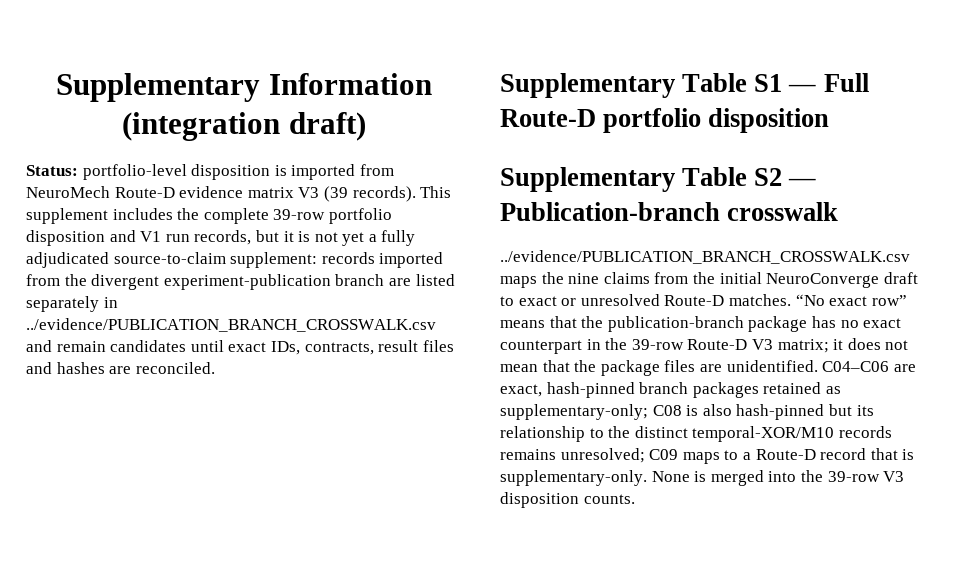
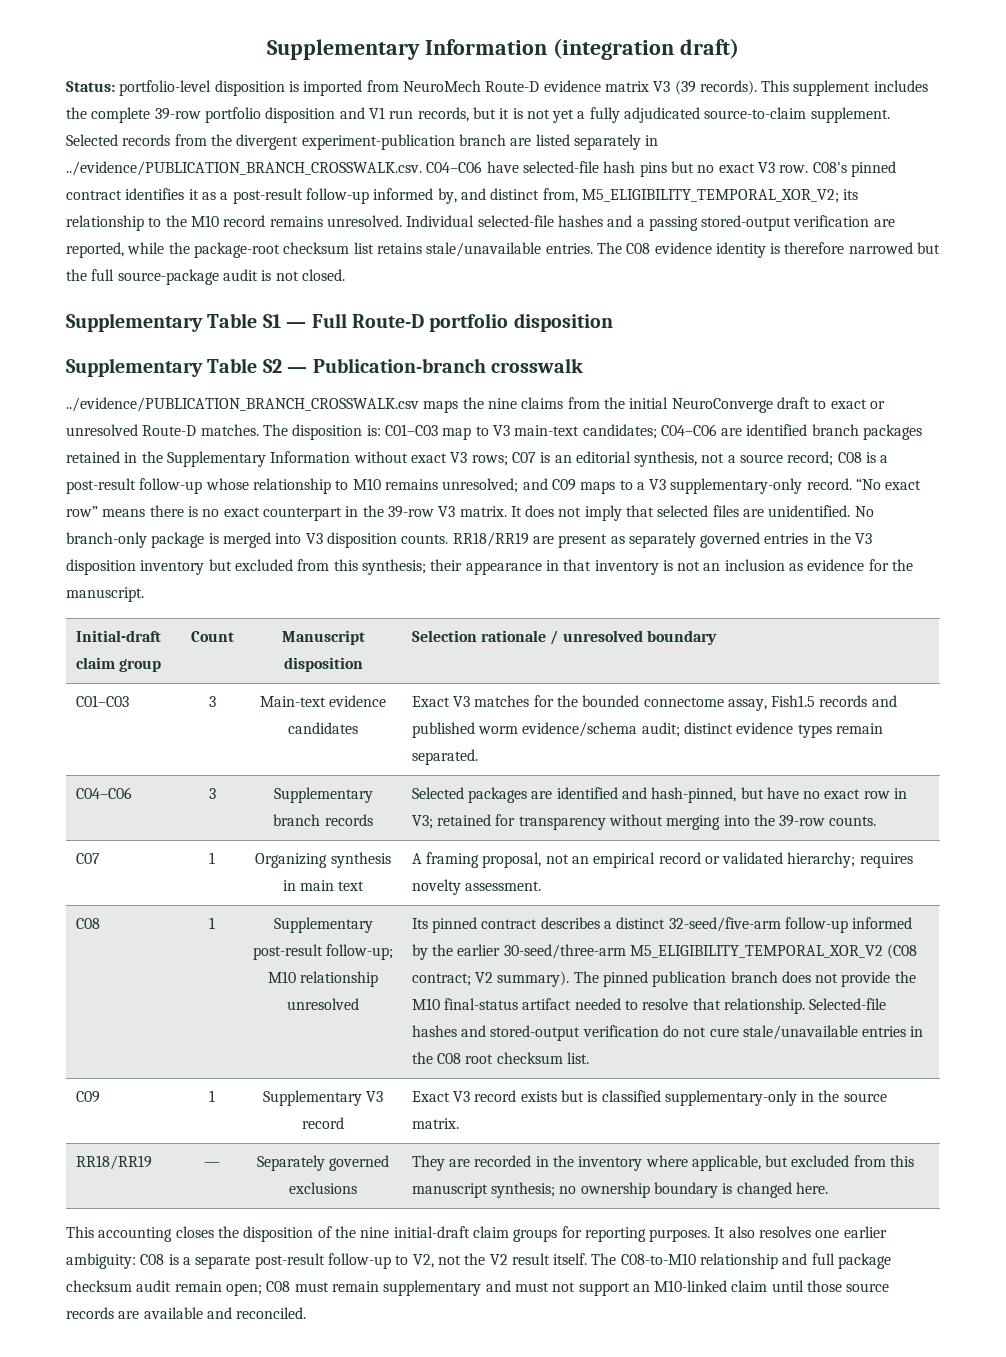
[230,252,444,268] supplement: records imported -> [810,107,890,123] [66,134,171,146] supplement. Selected records
[26,318,436,332] [26,340,454,355] [26,362,215,374] ../evidence/PUBLICATION_BRANCH_CROSSWALK.csv and remain candidates until exact IDs, contracts, result files and hashes are reconciled. -> [66,161,896,177] [66,188,859,204] [66,215,895,231] [66,242,941,258] [66,269,345,285] ../evidence/PUBLICATION_BRANCH_CROSSWALK.csv. C04–C06 have selected-file hash pins but no exact V3 row. C08's pinned contract identifies it as a post-result follow-up informed by, and distinct from, M5_ELIGIBILITY_TEMPORAL_XOR_V2; its relationship to the M10 record remains unresolved. Individual selected-file hashes and a passing stored-output verification are reported, while the package-root checksum list retains stale/unavailable entries. The C08 evidence identity is therefore narrowed but the full source-package audit is not closed.
[795,294,907,306] [500,316,836,332] “No exact row” means that the publication-branch package has -> [262,424,923,440] [66,451,889,467] [66,478,922,494] [66,505,198,517] The disposition is: C01–C03 map to V3 main-text candidates; C04–C06 are identified branch packages retained in the Supplementary Information without exact V3 rows; C07 is an editorial synthesis, not a source record; C08 is a post-result follow-up whose relationship to M10 remains unresolved; and C09 maps to a V3 supplementary-only record. “No exact row” means there is
[687,338,909,353] [500,360,916,376] [500,382,841,398] [500,404,874,420] [500,426,892,442] [500,448,915,464] [500,470,690,486] Route-D V3 matrix; it does not mean that the package files are unidentified. C04–C06 are exact, hash-pinned branch packages retained as supplementary-only; C08 is also hash-pinned but its relationship to the distinct temporal-XOR/M10 records remains unresolved; C09 maps to a Route-D record that is supplementary-only. None -> [438,505,874,521] [66,532,205,548] V3 matrix. It does not imply that selected files are unidentified. No branch-only package
[800,470,880,482] the 39-row -> (302, 538) none
(635, 499) none -> [452,532,873,548] [66,559,914,575] [66,587,144,602] [75,630,161,642] [75,657,161,672] [190,631,234,642] [281,630,365,645] [283,657,363,672] [411,630,717,645] [75,695,129,707] [208,696,216,707] [259,695,387,707] [288,722,358,734] [411,695,897,711] [411,722,883,738] [411,749,478,765] [75,787,132,799] [208,788,216,799] [273,787,373,803] [273,814,373,826] [411,787,908,803] [411,814,877,830] [75,853,100,864] [209,852,215,864] [255,852,391,868] [282,880,365,891] [411,852,913,868] [411,879,541,895] [75,918,100,929] [209,917,215,929] [273,917,373,933] [252,944,394,960] [267,971,379,987] [287,998,359,1010] [411,917,913,933] [411,944,918,960] [411,971,916,987] [411,998,887,1014] [411,1025,924,1041] [411,1052,589,1064] [75,1091,100,1103] [209,1090,215,1102] [262,1090,384,1106] [302,1117,344,1129] [411,1090,887,1106] [411,1118,459,1129] [75,1155,152,1170] [204,1162,220,1167] [256,1155,390,1171] [289,1182,357,1194] [411,1155,915,1171] [411,1182,828,1198] [66,1226,887,1242] [66,1253,892,1269] [66,1280,890,1296] [66,1307,307,1319] RR18/RR19 are present as separately governed entries in the V3 disposition inventory but excluded from this synthesis; their appearance in that inventory is not an inclusion as evidence for the manuscript. // Initial-draft claim group | Count | Manuscript disposition | Selection rationale / unresolved boundary // C01–C03 | 3 | Main-text evidence candidates | Exact V3 matches for the bounded connectome assay, Fish1.5 records and published worm evidence/schema audit; distinct evidence types remain separated. // C04–C06 | 3 | Supplementary branch records | Selected packages are identified and hash-pinned, but have no exact row in V3; retained for transparency without merging into the 39-row counts. // C07 | 1 | Organizing synthesis in main text | A framing proposal, not an empirical record or validated hierarchy; requires novelty assessment. // C08 | 1 | Supplementary post-result follow-up; M10 relationship unresolved | Its pinned contract describes a distinct 32-seed/five-arm follow-up informed by the earlier 30-seed/three-arm M5_ELIGIBILITY_TEMPORAL_XOR_V2 (C08 contract; V2 summary). The pinned publication branch does not provide the M10 final-status artifact needed to resolve that relationship. Selected-file hashes and stored-output verification do not cure stale/unavailable entries in the C08 root checksum list. // C09 | 1 | Supplementary V3 record | Exact V3 record exists but is classified supplementary-only in the source matrix. // RR18/RR19 | — | Separately governed exclusions | They are recorded in the inventory where applicable, but excluded from this manuscript synthesis; no ownership boundary is changed here. // This accounting closes the disposition of the nine initial-draft claim groups for reporting purposes. It also resolves one earlier ambiguity: C08 is a separate post-result follow-up to V2, not the V2 result itself. The C08-to-M10 relationship and full package checksum audit remain open; C08 must remain supplementary and must not support an M10-linked claim until those source records are available and reconciled.

